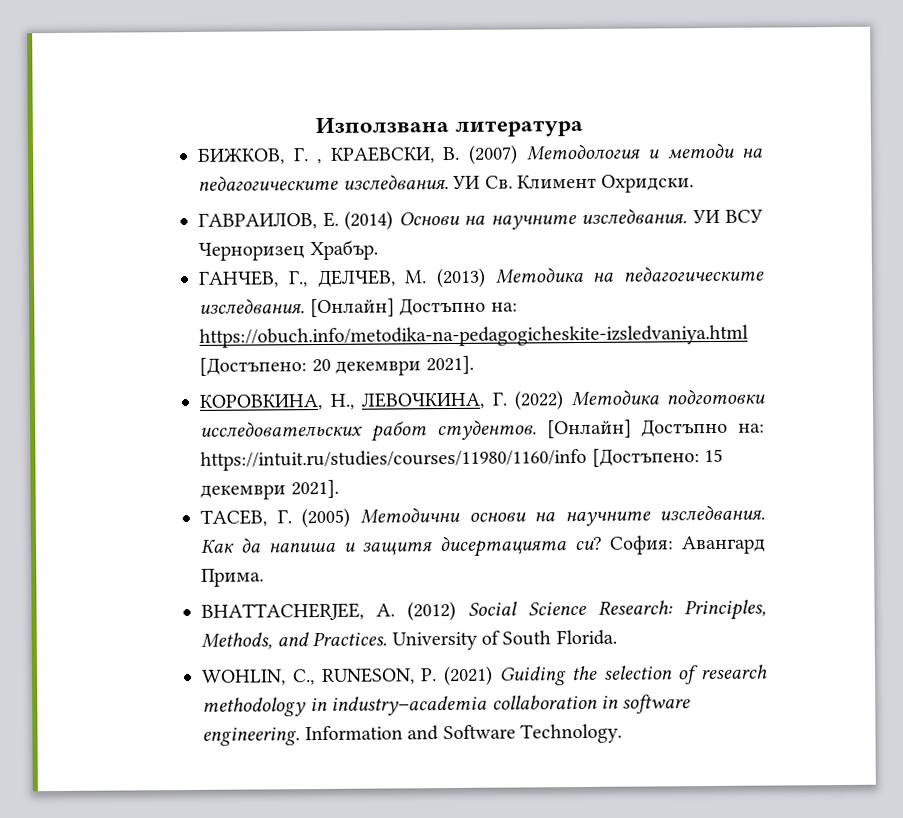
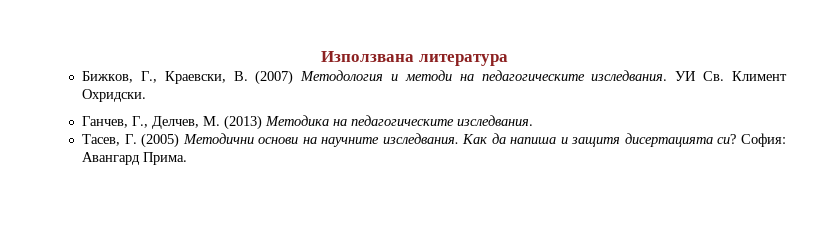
[197,146,435,165] БИЖКОВ, Г. , КРАЕВСКИ, -> [82,71,226,84] Бижков, Г., Краевски,
[198,208,763,231] [198,239,378,261] [198,269,396,288] ГАВРАИЛОВ, E. (2014) Основи на научните изследвания. УИ ВСУ Черноризец Храбър. // ГАНЧЕВ, Г., ДЕЛЧЕВ, -> [82,116,200,129] Ганчев, Г., Делчев,
[309,297,518,318] [199,324,750,348] [199,355,474,376] [199,388,765,411] [200,418,765,442] [200,448,724,471] [200,479,339,500] [200,509,268,527] [Онлайн] Достъпно на: https://obuch.info/metodika-na-pedagogicheskite-izsledvaniya.html [Достъпено: 20 декември 2021]. // КОРОВКИНА, Н., ЛЕВОЧКИНА, Г. (2022) Методика подготовки исследовательских работ студентов. [Онлайн] Достъпно на: https://intuit.ru/studies/courses/11980/1160/info [Достъпено: 15 декември 2021]. // ТАСЕВ, -> [82,134,121,146] // Тасев,
[201,599,766,622] [201,629,617,651] [201,664,768,687] [202,694,692,717] [202,723,623,746] // BHATTACHERJEE, А. (2012) Social Science Research: Principles, Methods, and Practices. University of South Florida. // WOHLIN, C., RUNESON, P. (2021) Guiding the selection of research methodology in industry–academia collaboration in software engineering. Information and Software Technology. -> (188, 158) none

